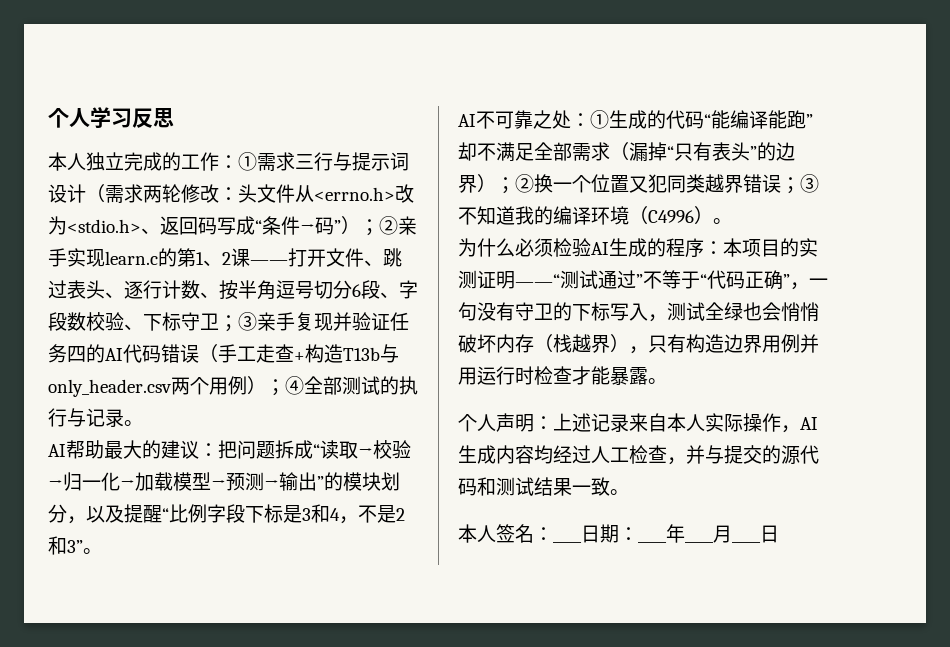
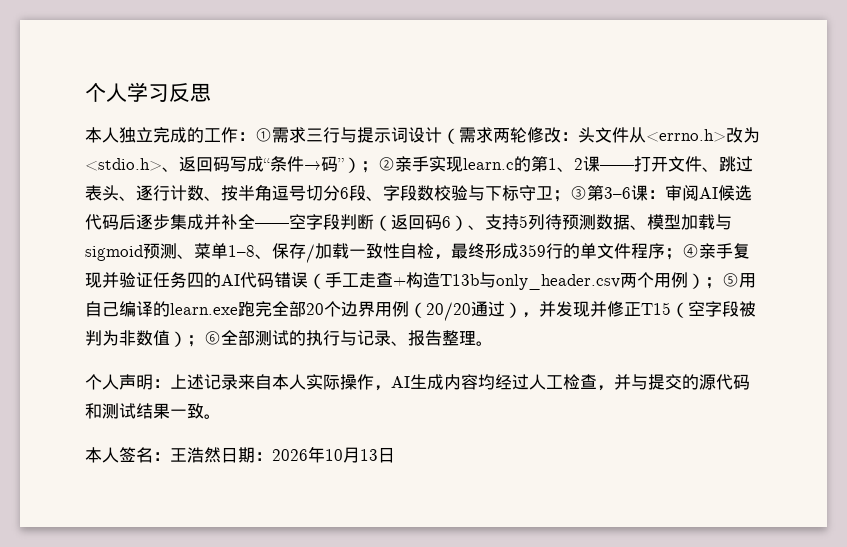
[124,324,143,330] 、 -> [468,185,485,201] 与
(257, 321) none -> [587,185,752,201] [85,214,732,231] [85,243,699,263] 第3–6课：审阅AI候选代码后逐步集成并补全——空字段判断（返回码6）、支持5列待预测数据、模型加载与sigmoid预测、菜单1–8、保存/加载一致性自检，最终形成359行的单文件程序；④
[285,376,304,395] ④ -> [722,273,756,288] [85,301,756,321] [85,330,221,347] ⑤用自己编译的learn.exe跑完全部20个边界用例（20/20通过），并发现并修正T15（空字段被判为非数值）；⑥
[124,420,143,426] [48,440,411,459] [48,472,400,491] [48,504,405,524] [48,536,102,555] [458,110,813,129] [458,142,795,161] [458,174,819,194] [458,206,732,225] [458,238,818,258] [458,270,828,290] [458,302,819,322] [458,334,819,354] [458,366,648,385] 。 // AI帮助最大的建议：把问题拆成“读取→校验→归一化→加载模型→预测→输出”的模块划分，以及提醒“比例字段下标是3和4，不是2和3”。 // AI不可靠之处：①生成的代码“能编译能跑”却不满足全部需求（漏掉“只有表头”的边界）；②换一个位置又犯同类越界错误；③不知道我的编译环境（C4996）。 // 为什么必须检验AI生成的程序：本项目的实测证明——“测试通过”不等于“代码正确”，一句没有守卫的下标写入，测试全绿也会悄悄破坏内存（栈越界），只有构造边界用例并用运行时检查才能暴露 -> [391,330,476,346] 、报告整理
[553,524,638,543] [638,524,761,543] ____日期：____年____月____ -> [170,446,378,463] 王浩然日期：2026年10月13

